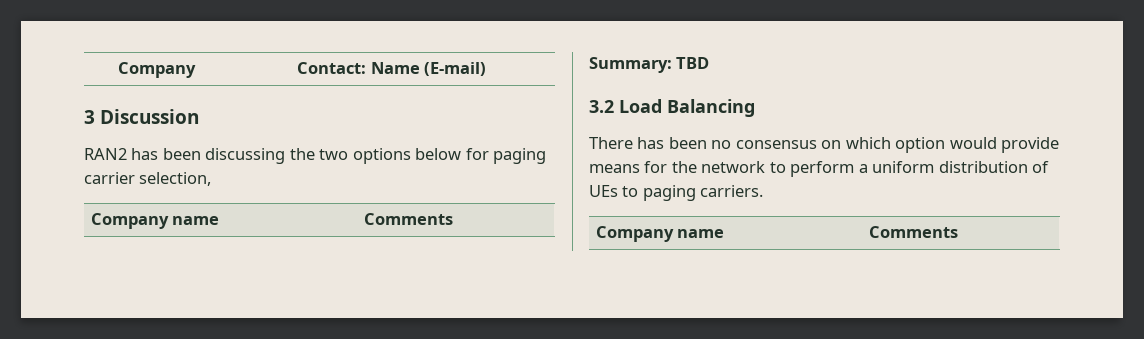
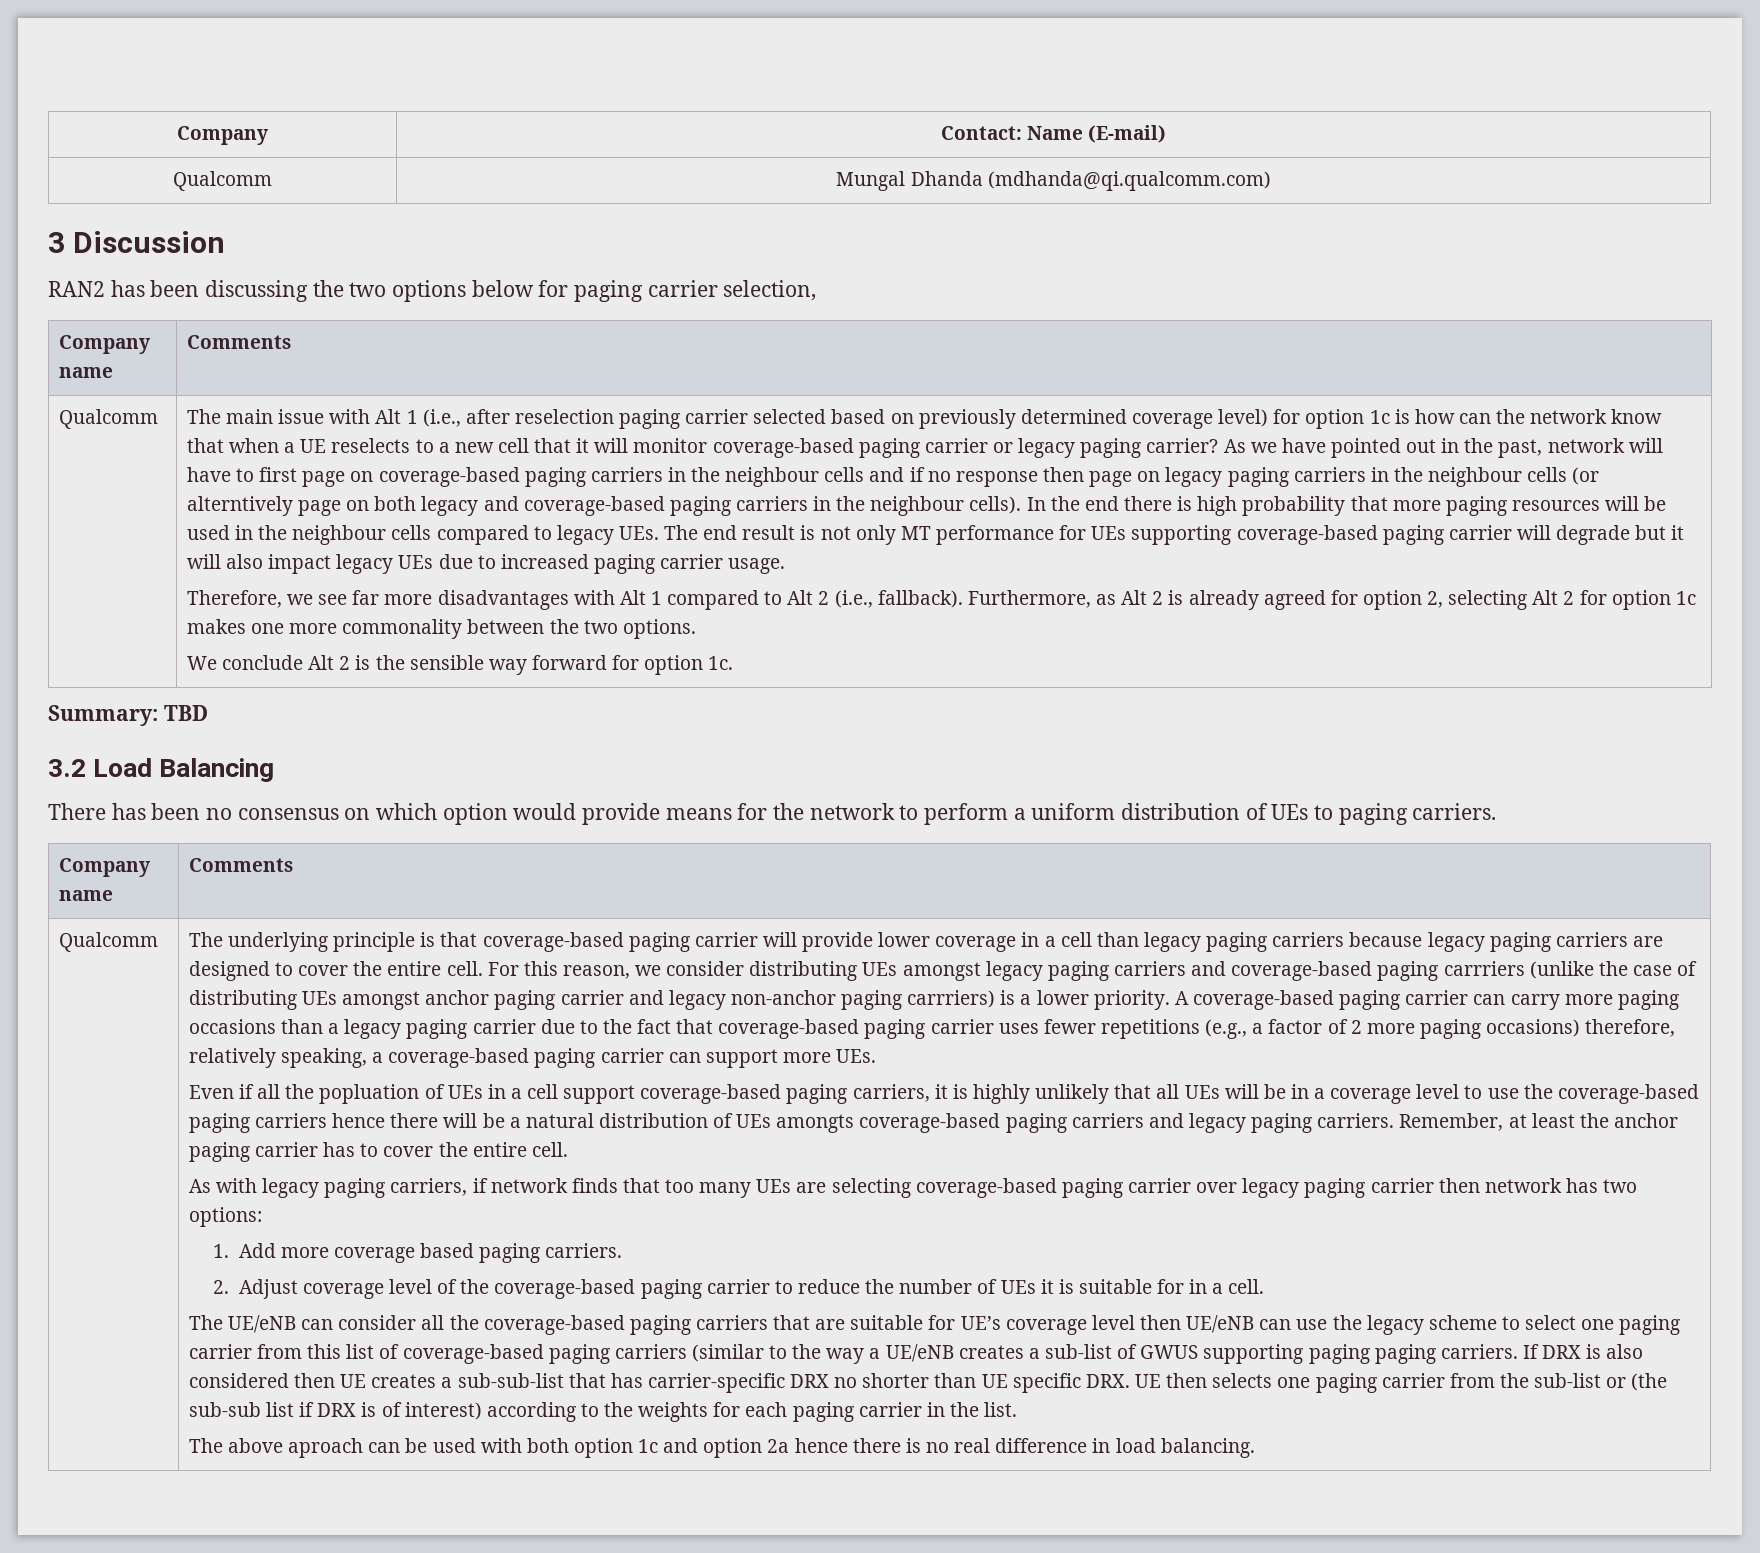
(486, 69) none -> [173,171,272,191] [836,171,1271,191] // Qualcomm | Mungal Dhanda (mdhanda@qi.qualcomm.com)
(453, 219) none -> [58,409,158,429] [186,409,1663,429] [186,438,1663,458] [186,467,1600,487] [186,496,1667,516] [186,525,1685,545] [186,554,786,574] [186,590,1696,610] [186,619,696,639] [186,655,734,675] // Qualcomm | The main issue with Alt 1 (i.e., after reselection paging carrier selected based on previously determined coverage level) for option 1c is how can the network know that when a UE reselects to a new cell that it will monitor coverage-based paging carrier or legacy paging carrier? As we have pointed out in the past, network will have to first page on coverage-based paging carriers in the neighbour cells and if no response then page on legacy paging carriers in the neighbour cells (or alterntively page on both legacy and coverage-based paging carriers in the neighbour cells). In the end there is high probability that more paging resources will be used in the neighbour cells compared to legacy UEs. The end result is not only MT performance for UEs supporting coverage-based paging carrier will degrade but it will also impact legacy UEs due to increased paging carrier usage. // Therefore, we see far more disadvantages with Alt 1 compared to Alt 2 (i.e., fallback). Furthermore, as Alt 2 is already agreed for option 2, selecting Alt 2 for option 1c makes one more commonality between the two options. // We conclude Alt 2 is the sensible way forward for option 1c.
(958, 232) none -> [58,932,158,952] [188,932,1663,952] [188,961,1698,981] [188,990,1679,1010] [188,1019,1676,1039] [188,1048,877,1068] [188,1084,1699,1104] [188,1113,1678,1133] [188,1142,568,1162] [188,1178,1638,1198] [188,1207,262,1227] [213,1243,623,1263] [213,1279,1265,1299] [188,1315,1681,1335] [188,1344,1644,1364] [188,1373,1668,1393] [188,1402,1018,1422] [188,1438,1255,1458] // Qualcomm | The underlying principle is that coverage-based paging carrier will provide lower coverage in a cell than legacy paging carriers because legacy paging carriers are designed to cover the entire cell. For this reason, we consider distributing UEs amongst legacy paging carriers and coverage-based paging carrriers (unlike the case of distributing UEs amongst anchor paging carrier and legacy non-anchor paging carrriers) is a lower priority. A coverage-based paging carrier can carry more paging occasions than a legacy paging carrier due to the fact that coverage-based paging carrier uses fewer repetitions (e.g., a factor of 2 more paging occasions) therefore, relatively speaking, a coverage-based paging carrier can support more UEs. // Even if all the popluation of UEs in a cell support coverage-based paging carriers, it is highly unlikely that all UEs will be in a coverage level to use the coverage-based paging carriers hence there will be a natural distribution of UEs amongts coverage-based paging carriers and legacy paging carriers. Remember, at least the anchor paging carrier has to cover the entire cell. // As with legacy paging carriers, if network finds that too many UEs are selecting coverage-based paging carrier over legacy paging carrier then network has two options: // 1. Add more coverage based paging carriers. // 2. Adjust coverage level of the coverage-based paging carrier to reduce the number of UEs it is suitable for in a cell. // The UE/eNB can consider all the coverage-based paging carriers that are suitable for UE’s coverage level then UE/eNB can use the legacy scheme to select one paging carrier from this list of coverage-based paging carriers (similar to the way a UE/eNB creates a sub-list of GWUS supporting paging paging carriers. If DRX is also considered then UE creates a sub-sub-list that has carrier-specific DRX no shorter than UE specific DRX. UE then selects one paging carrier from the sub-list or (the sub-sub list if DRX is of interest) according to the weights for each paging carrier in the list. // The above aproach can be used with both option 1c and option 2a hence there is no real difference in load balancing.

